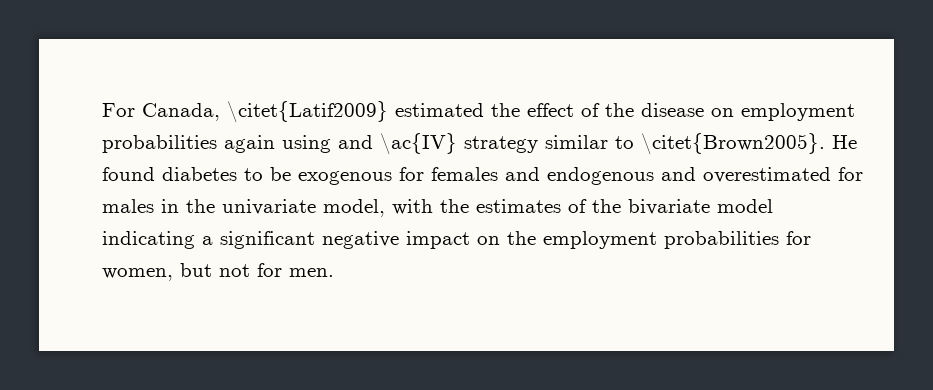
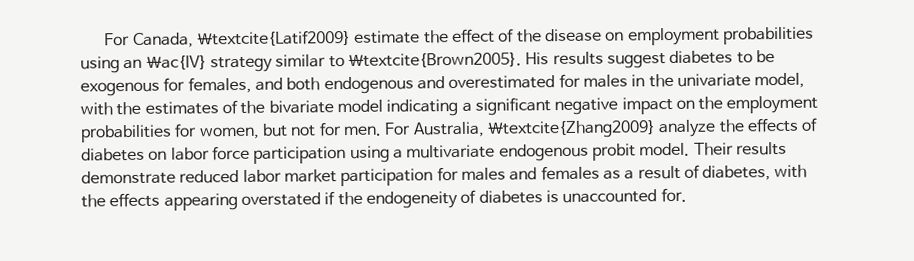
[227,101,484,123] \citet{Latif2009} estimated -> [197,29,421,47] \textcite{Latif2009} estimate
[224,135,373,153] again using and -> [80,56,143,74] using an
[641,133,857,155] [102,167,155,181] \citet{Brown2005}. He found -> [347,51,666,69] \textcite{Brown2005}. His results suggest
[431,167,540,181] females and -> [187,76,321,94] females, and both
(334, 272) none -> [384,117,819,139] [81,141,787,164] [81,164,808,187] [81,187,687,211] For Australia, \textcite{Zhang2009} analyze the effects of diabetes on labor force participation using a multivariate endogenous probit model. Their results demonstrate reduced labor market participation for males and females as a result of diabetes, with the effects appearing overstated if the endogeneity of diabetes is unaccounted for.

